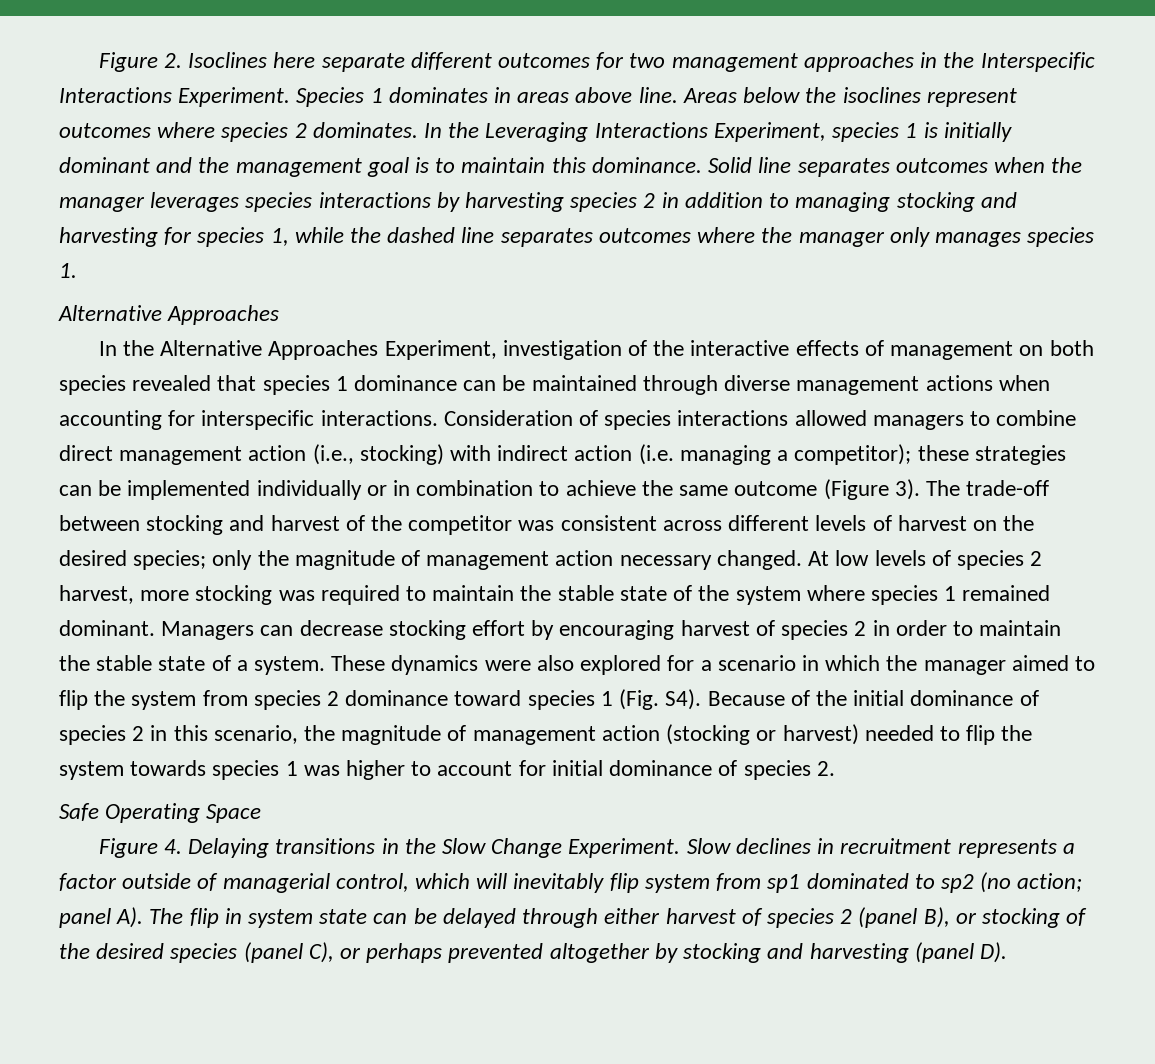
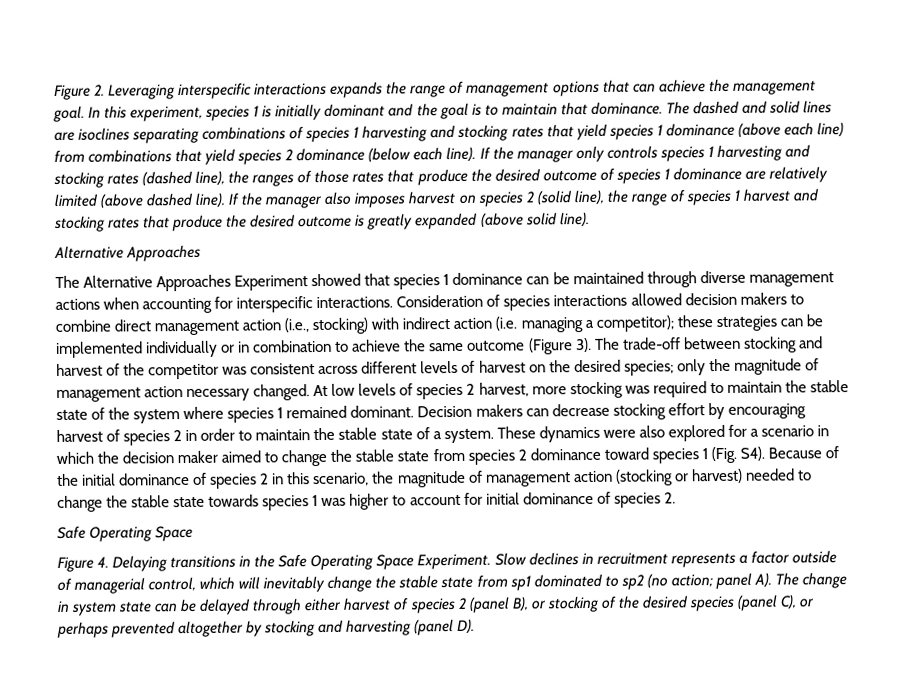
[188,52,1095,72] [59,87,1017,107] [59,122,826,142] Isoclines here separate different outcomes for two management approaches in the Interspecific Interactions Experiment. Species 1 dominates in areas above line. Areas below the isoclines represent outcomes where species 2 dominates. In the Leveraging Interactions Experiment, -> [108,78,816,100] [53,105,204,122] Leveraging interspecific interactions expands the range of management options that can achieve the management goal. In this experiment,
[235,158,362,177] management -> (438, 110) none
[551,157,1083,177] [59,192,1017,212] [59,227,1095,247] [59,263,77,278] [58,305,280,325] [98,340,1094,360] [59,375,212,395] this dominance. Solid line separates outcomes when the manager leverages species interactions by harvesting species 2 in addition to managing stocking and harvesting for species 1, while the dashed line separates outcomes where the manager only manages species 1. // Alternative Approaches // In the Alternative Approaches Experiment, investigation of the interactive effects of management on both species revealed -> [560,100,833,116] [54,122,844,144] [54,144,811,165] [53,166,828,188] [54,188,820,209] [54,211,590,232] [54,244,202,262] [55,273,362,292] that dominance. The dashed and solid lines are isoclines separating combinations of species 1 harvesting and stocking rates that yield species 1 dominance (above each line) from combinations that yield species 2 dominance (below each line). If the manager only controls species 1 harvesting and stocking rates (dashed line), the ranges of those rates that produce the desired outcome of species 1 dominance are relatively limited (above dashed line). If the manager also imposes harvest on species 2 (solid line), the range of species 1 harvest and stocking rates that produce the desired outcome is greatly expanded (above solid line). // Alternative Approaches // The Alternative Approaches Experiment showed
[872,415,964,430] managers -> [684,292,787,306] decision makers
[161,621,255,640] Managers -> [417,404,523,418] Decision makers
[923,655,1095,675] [59,690,197,710] manager aimed to flip the system -> [122,449,430,467] decision maker aimed to change the stable state
[966,725,1033,745] [59,761,124,780] flip the system -> [57,495,206,512] change the stable state
[442,838,563,858] Slow Change -> [278,554,415,571] Safe Operating Space
[609,873,710,893] flip system -> [327,575,474,592] change the stable state
[189,908,219,928] flip -> [801,572,847,589] change

